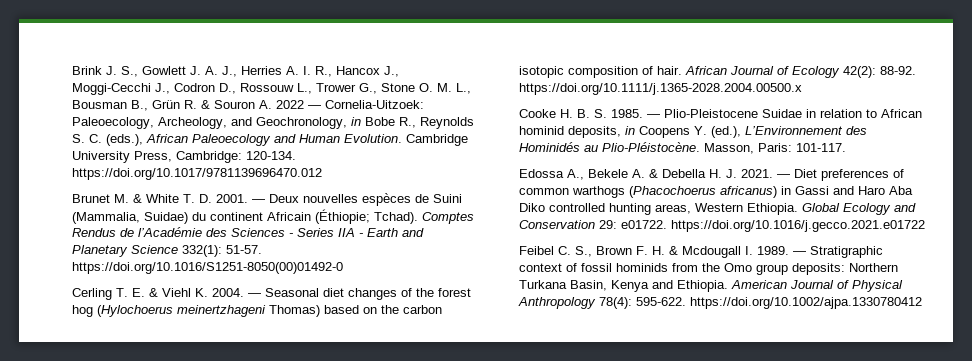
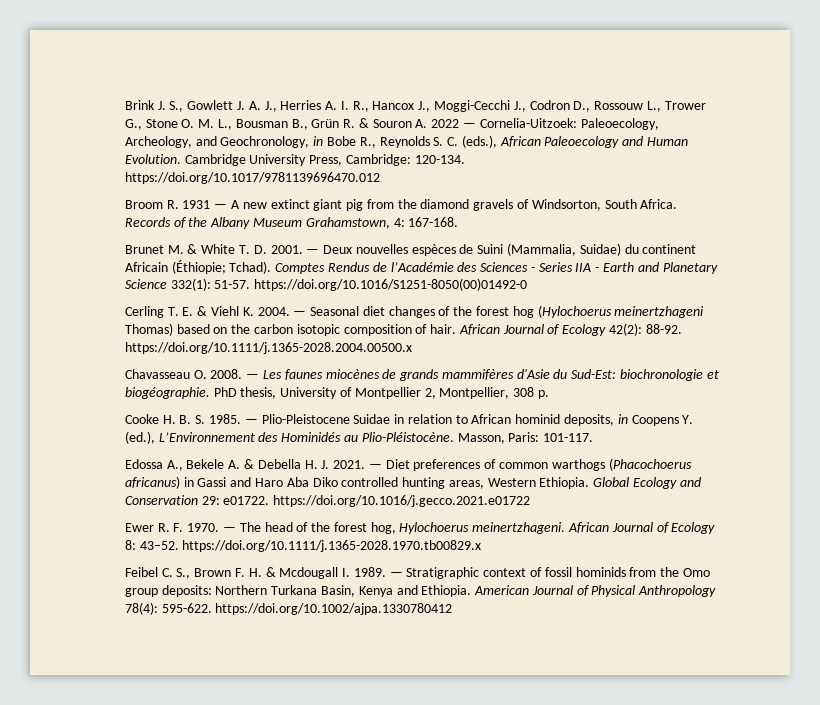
(323, 174) none -> [124,199,678,211] [124,217,459,229] // Broom R. 1931 — A new extinct giant pig from the diamond gravels of Windsorton, South Africa. Records of the Albany Museum Grahamstown, 4: 167-168.
(803, 89) none -> [124,369,719,381] [124,387,549,399] // Chavasseau O. 2008. — Les faunes miocènes de grands mammifères d'Asie du Sud-Est: biochronologie et biogéographie. PhD thesis, University of Montpellier 2, Montpellier, 308 p.
(926, 226) none -> [124,522,716,534] [124,540,482,552] // Ewer R. F. 1970. — The head of the forest hog, Hylochoerus meinertzhageni. African Journal of Ecology 8: 43–52. https://doi.org/10.1111/j.1365-2028.1970.tb00829.x

